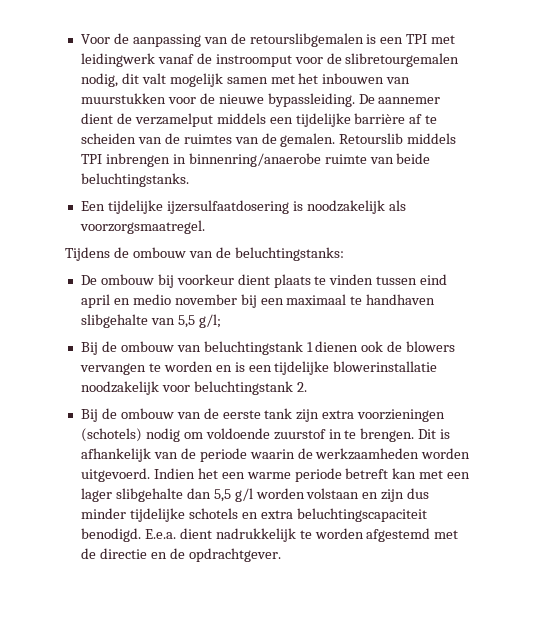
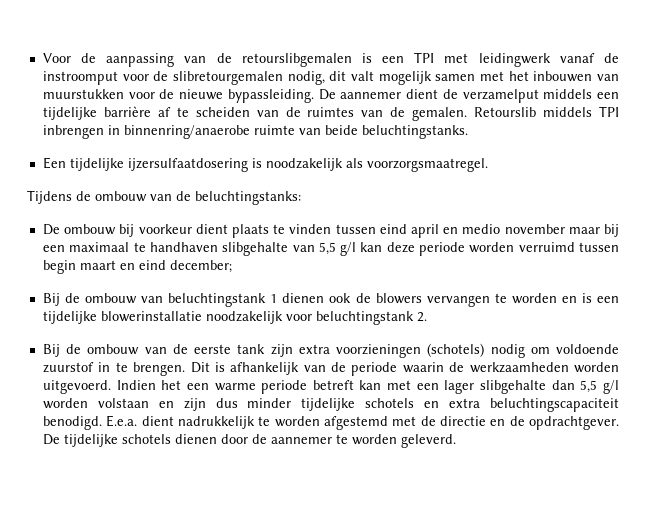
(237, 299) none -> [568,227,600,234] maar
[198,314,221,328] g/l; -> [340,242,620,256] [42,260,232,274] g/l kan deze periode worden verruimd tussen begin maart en eind december;
(281, 555) none -> [42,434,456,448] De tijdelijke schotels dienen door de aannemer te worden geleverd.

